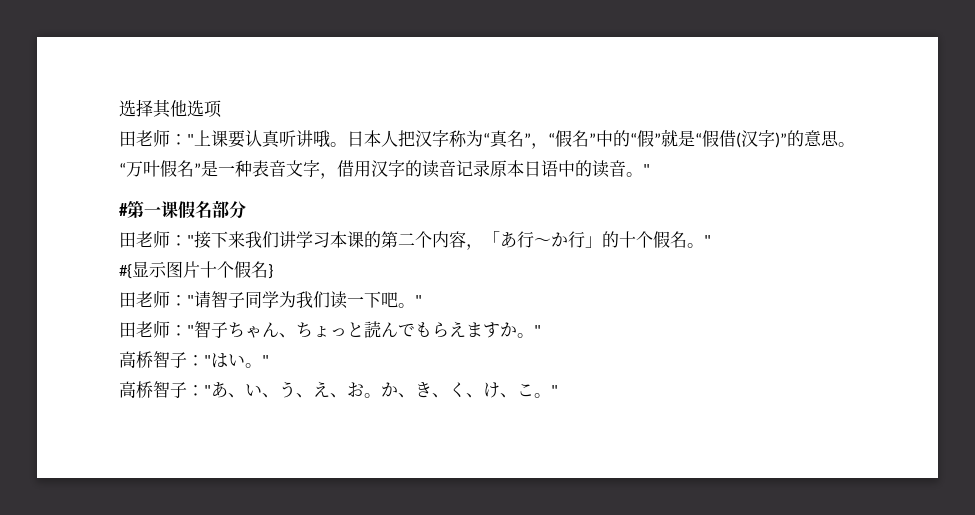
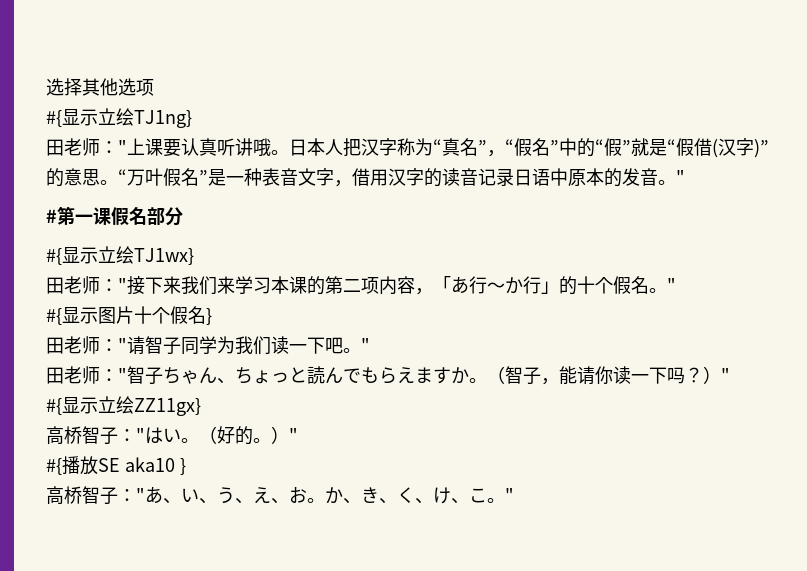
(222, 109) none -> [46,108,192,128] // #{显示立绘TJ1ng}
[490,160,609,178] 原本日语中的读 -> [514,168,640,187] 日语中原本的发
(246, 210) none -> [46,246,194,265] // #{显示立绘TJ1wx}
[279,231,296,248] 讲 -> [217,276,235,294] 来
[415,231,432,248] 个 -> [361,277,379,294] 项
[534,325,541,336] " -> [487,366,730,385] [46,396,201,416] （智子，能请你读一下吗？）" // #{显示立绘ZZ11gx}
[262,355,269,366] " -> [199,426,298,445] [46,456,186,475] （好的。）" // #{播放SE aka10 }

